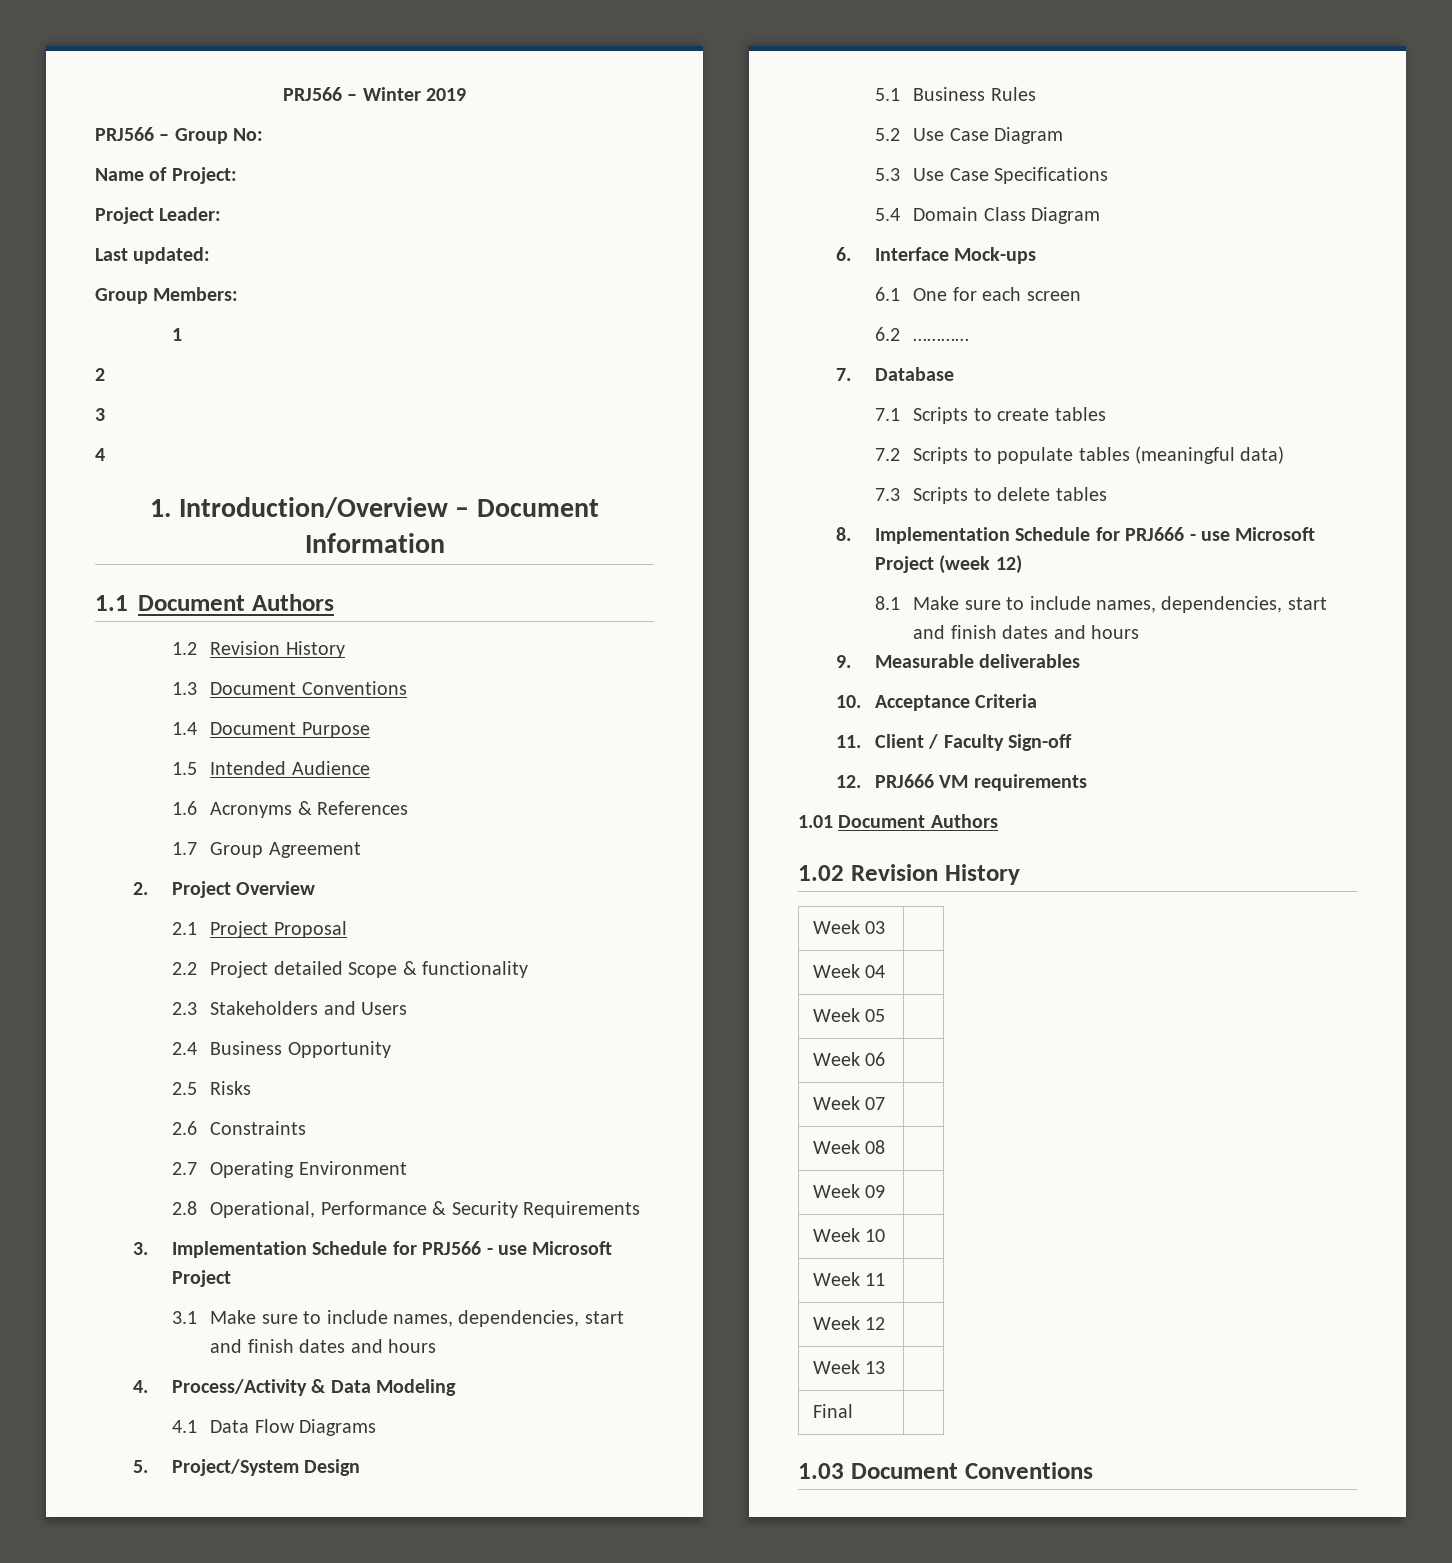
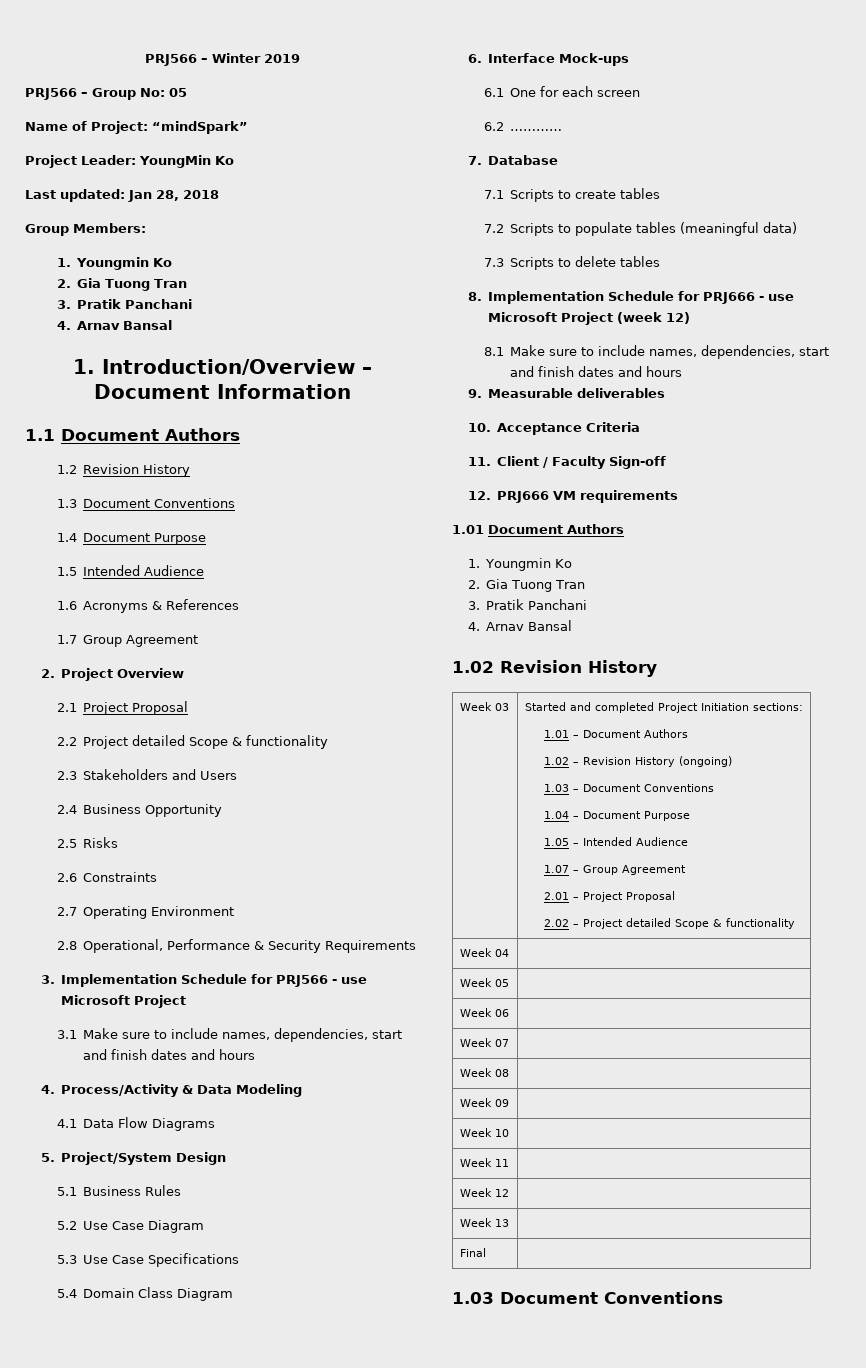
(264, 134) none -> [169,88,187,97] 05
(237, 175) none -> [152,121,248,134] “mindSpark”
(222, 214) none -> [139,155,234,168] YoungMin Ko
(211, 255) none -> [128,190,219,202] Jan 28, 2018
[171,328,182,341] [95,368,105,381] [95,408,105,421] [95,448,105,461] 1 // 2 // 3 // 4 -> [57,257,173,270] [57,278,188,291] [57,299,193,309] [57,320,173,330] 1. Youngmin Ko // 2. Gia Tuong Tran // 3. Pratik Panchani // 4. Arnav Bansal
(998, 821) none -> [468,558,573,571] [468,579,586,592] [468,599,588,610] [468,620,573,631] // 1. Youngmin Ko // 2. Gia Tuong Tran // 3. Pratik Panchani // 4. Arnav Bansal
(886, 927) none -> [524,702,803,713] [543,729,688,738] [543,756,732,767] [543,784,714,792] [543,811,690,821] [543,837,688,846] [543,865,686,875] [543,891,675,902] [543,918,795,929] Started and completed Project Initiation sections: // 1.01 – Document Authors // 1.02 – Revision History (ongoing) // 1.03 – Document Conventions // 1.04 – Document Purpose // 1.05 – Intended Audience // 1.07 – Group Agreement // 2.01 – Project Proposal // 2.02 – Project detailed Scope & functionality

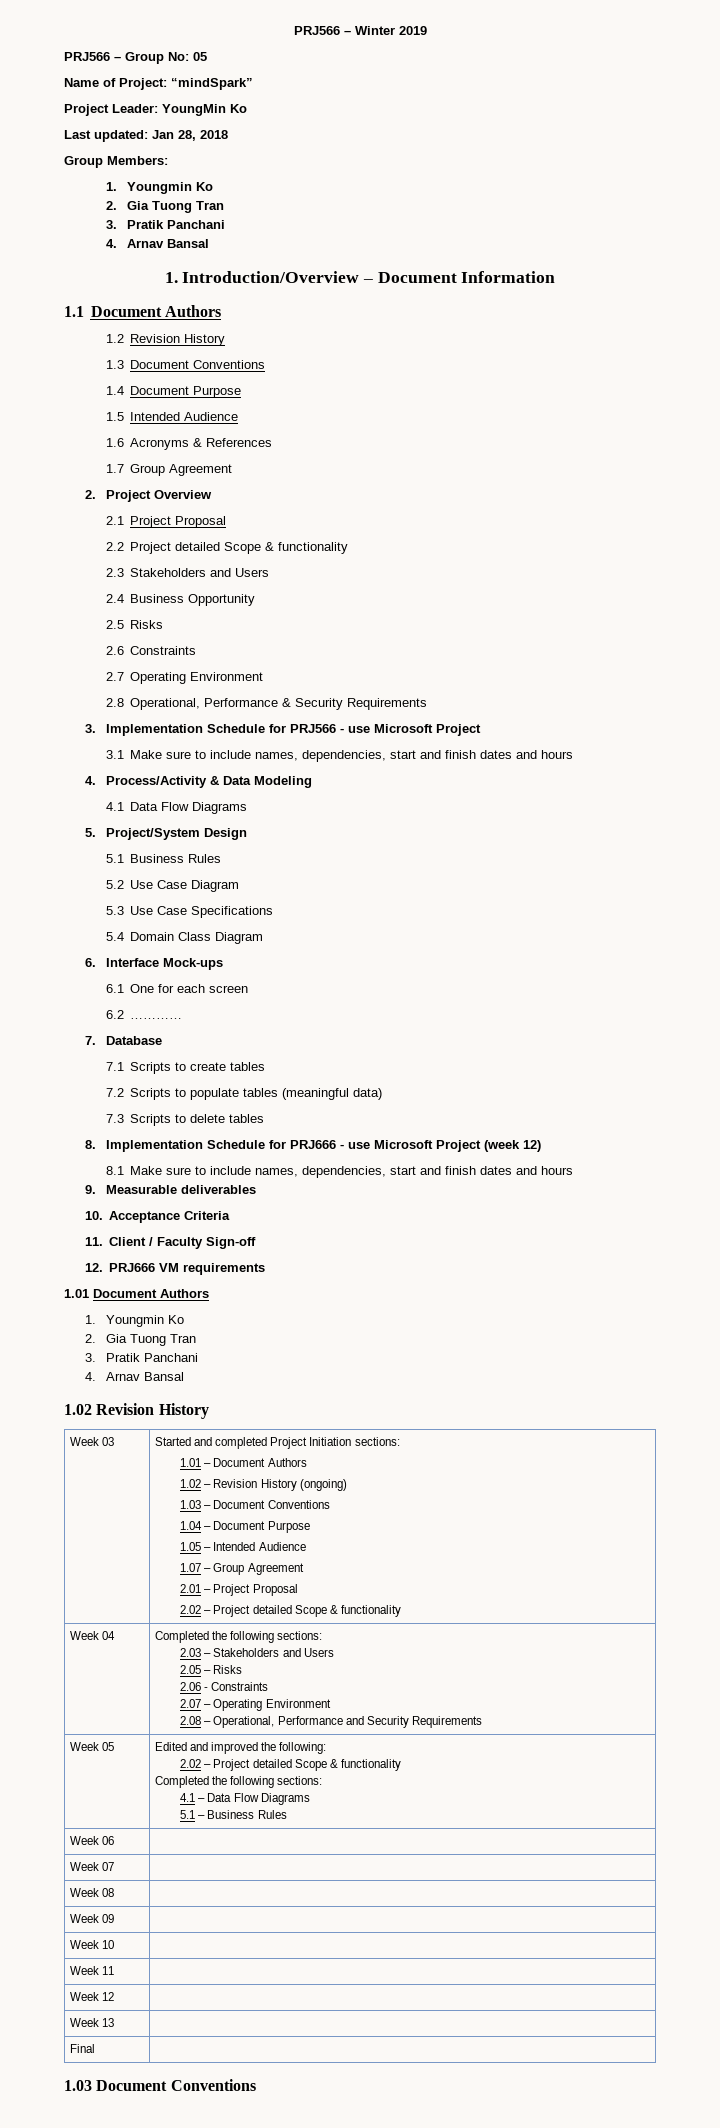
[459,978,509,987] // Week 05 | -> [155,1631,323,1643] [180,1648,334,1657] [180,1665,243,1674] [180,1682,269,1691] [180,1699,331,1711] [180,1716,482,1728] [70,1742,115,1751] [155,1742,327,1754] [180,1759,401,1771] [155,1776,323,1788] [180,1793,310,1805] [180,1810,287,1819] Completed the following sections: // 2.03 – Stakeholders and Users // 2.05 – Risks // 2.06 - Constraints // 2.07 – Operating Environment // 2.08 – Operational, Performance and Security Requirements // Week 05 | Edited and improved the following: // 2.02 – Project detailed Scope & functionality // Completed the following sections: // 4.1 – Data Flow Diagrams // 5.1 – Business Rules

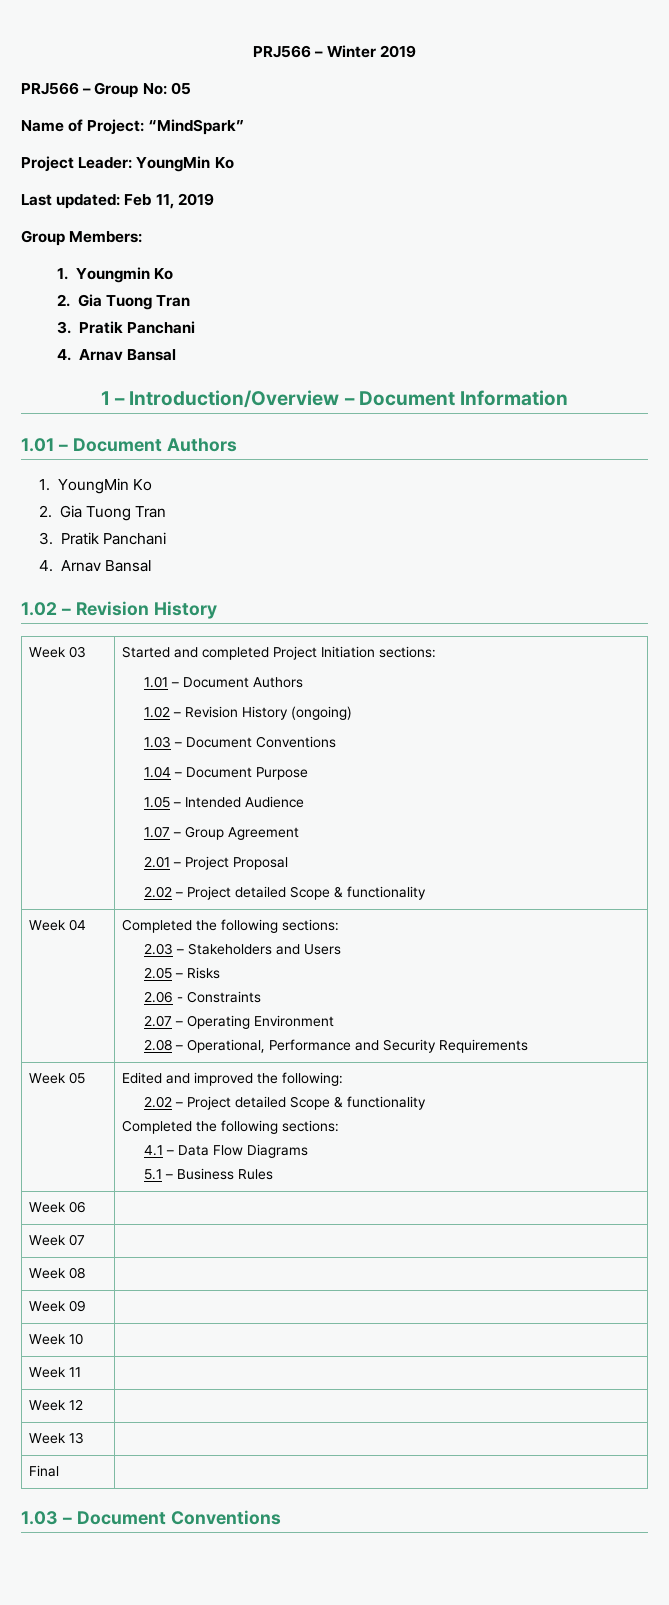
[171,78,253,90] “mindSpark” -> [148,119,244,135] “MindSpark”
[152,130,228,141] Jan 28, 2018 -> [124,193,214,209] Feb 11, 2019
[164,272,178,283] 1. -> [100,391,126,405] 1 –
[64,305,221,317] [105,334,226,346] [105,360,266,369] [105,386,242,398] [105,412,239,421] [105,438,273,450] [105,464,233,476] [84,490,212,502] [105,516,227,528] [105,542,349,554] [105,568,270,577] [105,594,256,606] [105,620,164,629] [105,646,197,655] [105,672,264,684] [105,698,428,710] [84,724,481,736] [105,750,574,762] [84,776,312,788] [105,802,248,814] [84,828,247,840] [105,854,222,863] [105,880,240,892] [105,906,274,918] [105,932,264,944] [84,958,223,970] [105,984,249,993] [105,1010,183,1019] [84,1036,162,1045] [105,1062,266,1074] [105,1088,383,1100] [105,1114,265,1126] [84,1140,541,1152] [105,1166,574,1178] [84,1185,256,1194] [84,1211,231,1223] [84,1237,257,1249] [84,1263,266,1275] [64,1289,209,1298] [84,1315,164,1327] 1.1 Document Authors // 1.2 Revision History // 1.3 Document Conventions // 1.4 Document Purpose // 1.5 Intended Audience // 1.6 Acronyms & References // 1.7 Group Agreement // 2. Project Overview // 2.1 Project Proposal // 2.2 Project detailed Scope & functionality // 2.3 Stakeholders and Users // 2.4 Business Opportunity // 2.5 Risks // 2.6 Constraints // 2.7 Operating Environment // 2.8 Operational, Performance & Security Requirements // 3. Implementation Schedule for PRJ566 - use Microsoft Project // 3.1 Make sure to include names, dependencies, start and finish dates and hours // 4. Process/Activity & Data Modeling // 4.1 Data Flow Diagrams // 5. Project/System Design // 5.1 Business Rules // 5.2 Use Case Diagram // 5.3 Use Case Specifications // 5.4 Domain Class Diagram // 6. Interface Mock-ups // 6.1 One for each screen // 6.2 ………… // 7. Database // 7.1 Scripts to create tables // 7.2 Scripts to populate tables (meaningful data) // 7.3 Scripts to delete tables // 8. Implementation Schedule for PRJ666 - use Microsoft Project (week 12) // 8.1 Make sure to include names, dependencies, start and finish dates and hours // 9. Measurable deliverables // 10. Acceptance Criteria // 11. Client / Faculty Sign-off // 12. PRJ666 VM requirements // 1.01 Document Authors // 1. Youngmin -> [21,438,237,452] [39,478,129,494] 1.01 – Document Authors // 1. YoungMin
(92, 1409) none -> [60,608,71,615] –
(92, 2085) none -> [61,1517,72,1524] –

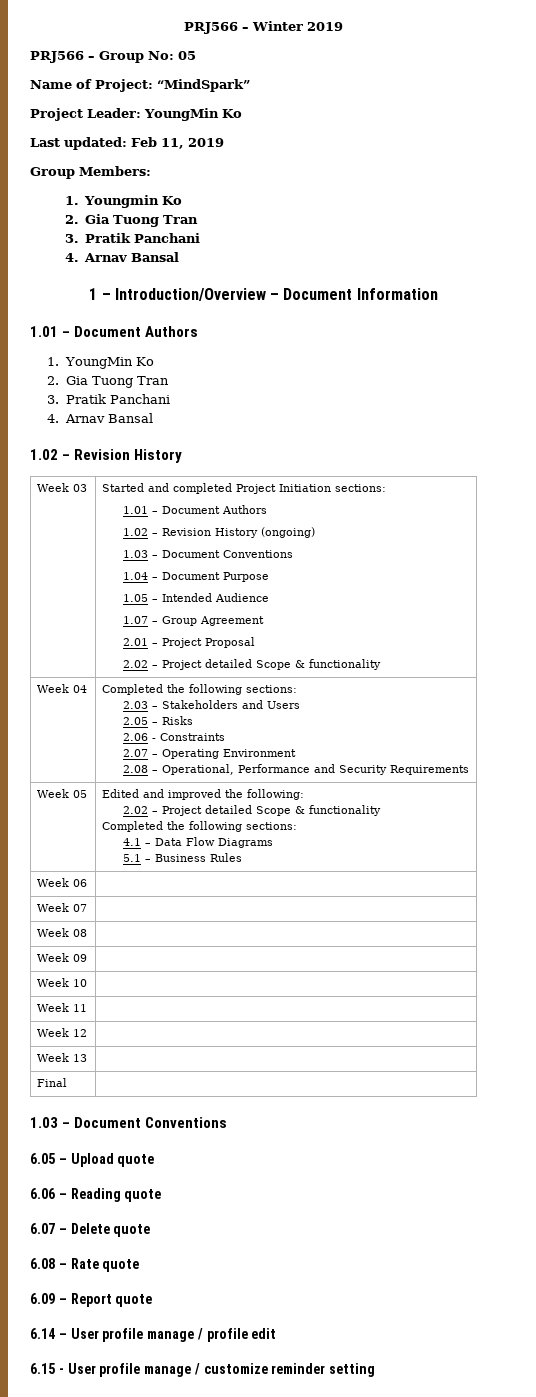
(281, 1517) none -> [30,1153,155,1167] [30,1188,162,1202] [30,1223,151,1237] [30,1258,140,1272] [30,1293,153,1307] [30,1328,277,1342] [30,1363,376,1377] // 6.05 – Upload quote // 6.06 – Reading quote // 6.07 – Delete quote // 6.08 – Rate quote // 6.09 – Report quote // 6.14 – User profile manage / profile edit // 6.15 - User profile manage / customize reminder setting

